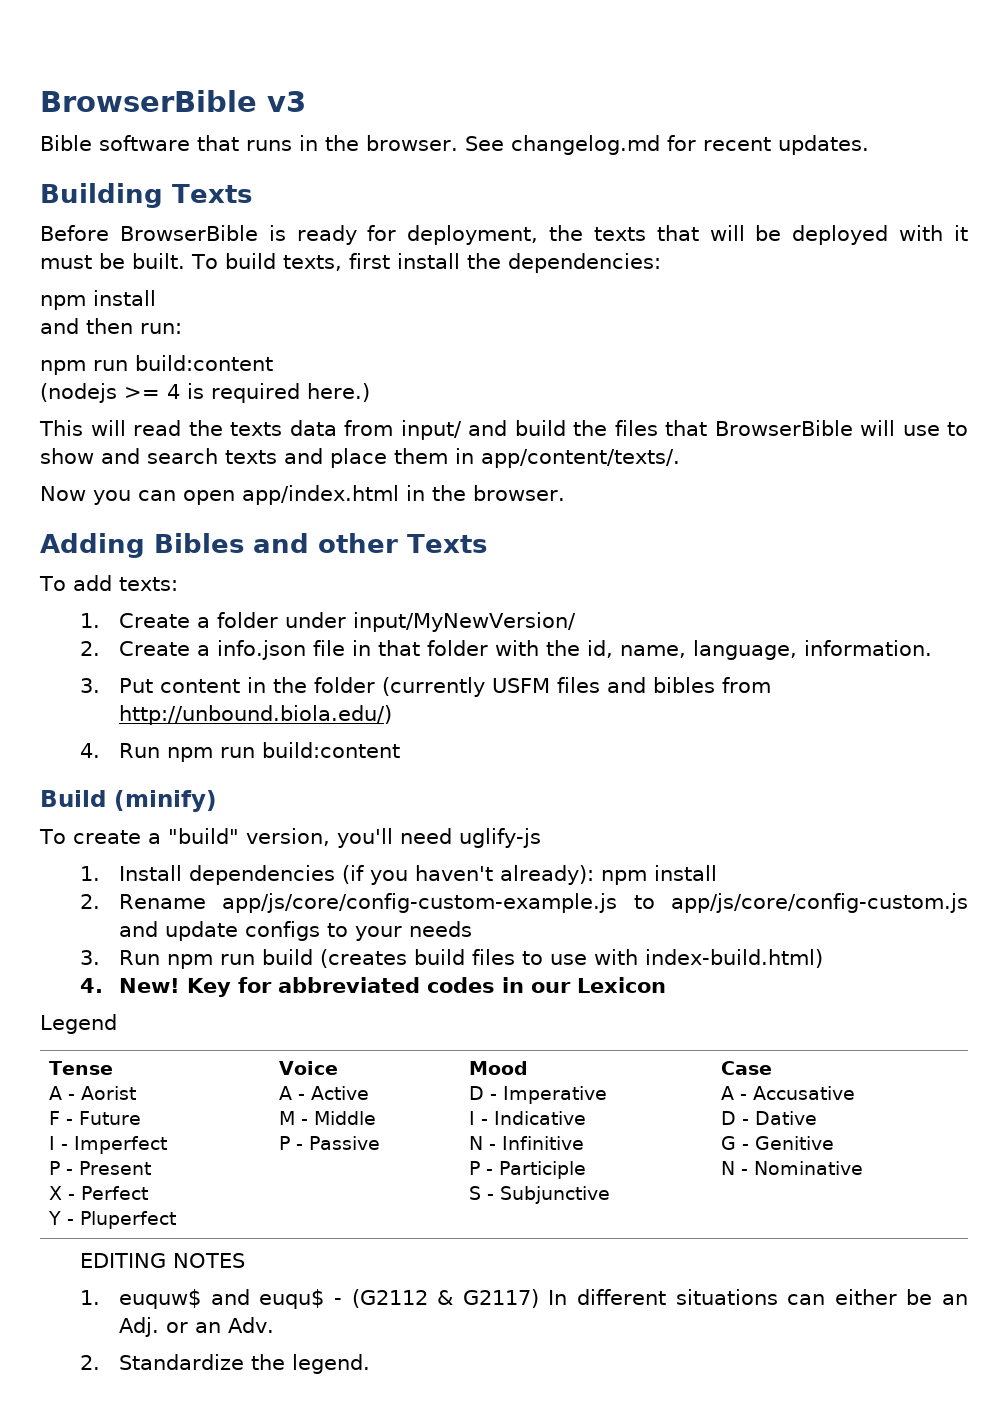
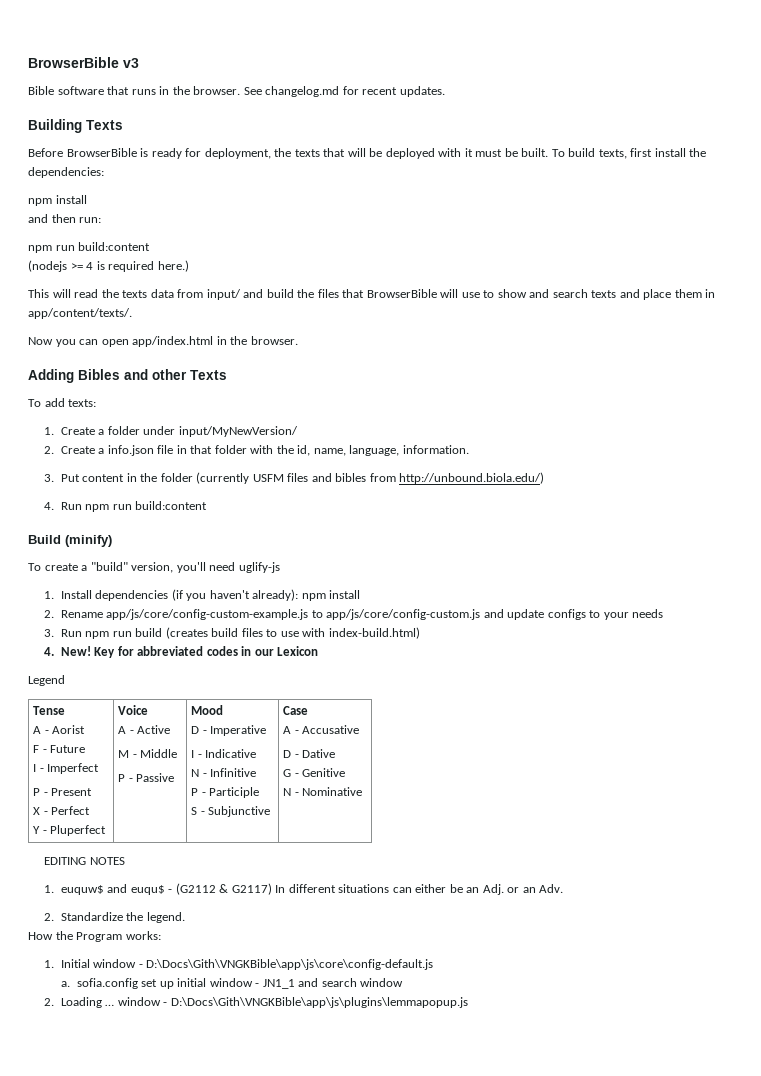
(371, 1364) none -> [28,931,161,942] [44,959,434,970] [60,978,404,989] [44,997,468,1008] // How the Program works: // 1. Initial window - D:\Docs\Gith\VNGKBible\app\js\core\config-default.js // a. sofia.config set up initial window - JN1_1 and search window // 2. Loading … window - D:\Docs\Gith\VNGKBible\app\js\plugins\lemmapopup.js

